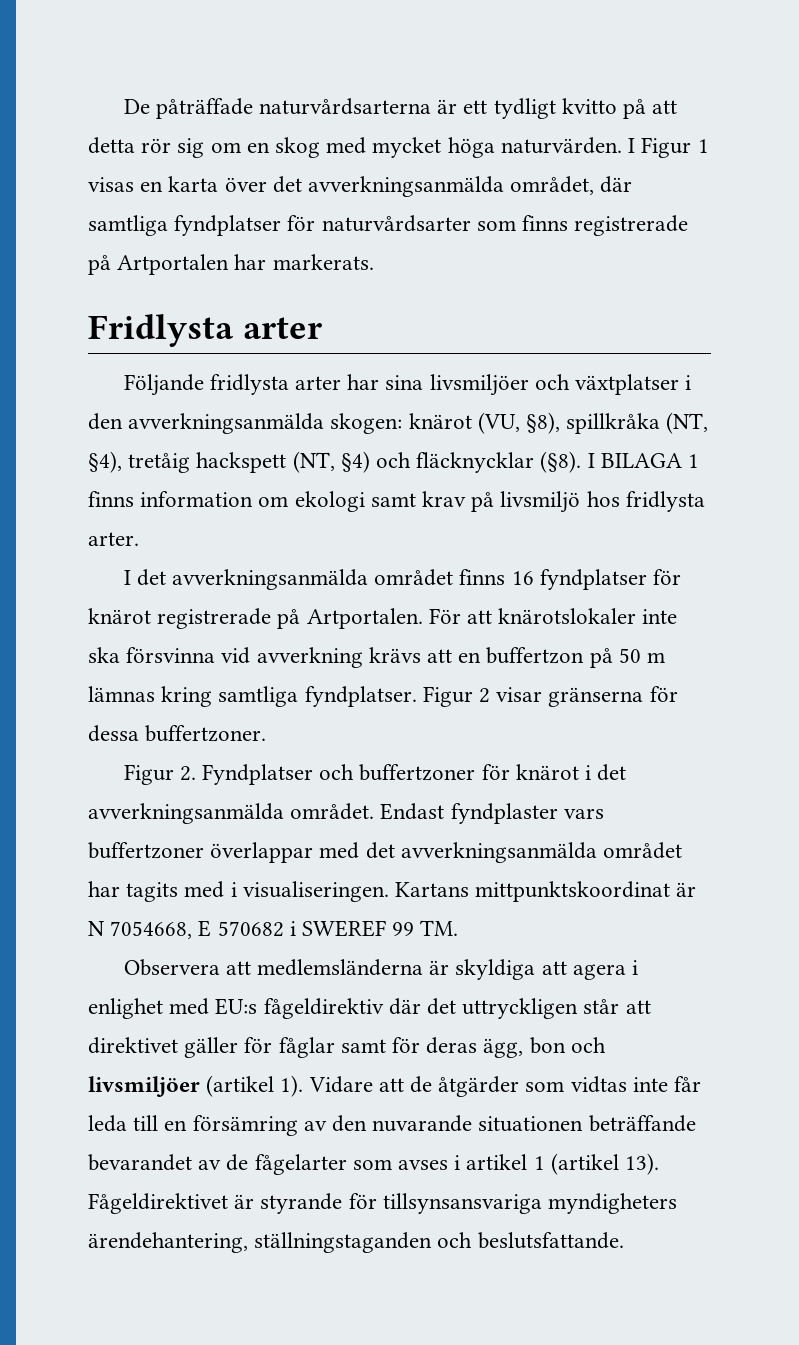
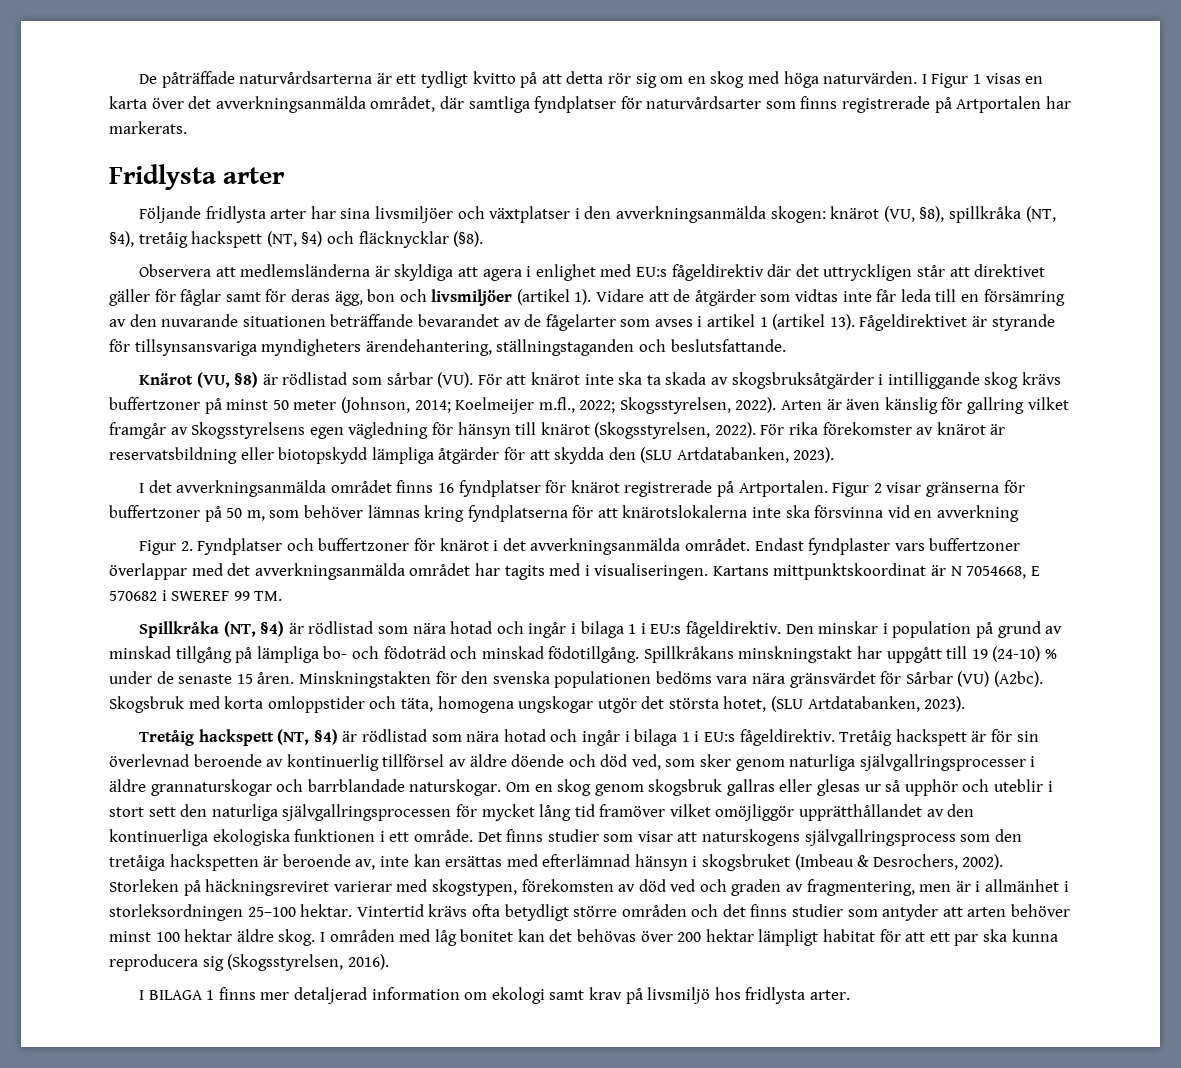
[372,137,442,158] mycket -> (779, 77) none
[587,453,700,468] [88,491,705,513] [88,532,139,546] [123,569,682,590] [88,608,678,629] [88,647,666,668] [88,686,678,707] [88,725,267,742] [123,764,627,785] [88,803,604,824] [88,842,683,863] [88,881,697,902] [88,920,459,939] I BILAGA 1 finns information om ekologi samt krav på livsmiljö hos fridlysta arter. // I det avverkningsanmälda området finns 16 fyndplatser för knärot registrerade på Artportalen. För att knärotslokaler inte ska försvinna vid avverkning krävs att en buffertzon på 50 m lämnas kring samtliga fyndplatser. Figur 2 visar gränserna för dessa buffertzoner. // Figur 2. Fyndplatser och buffertzoner för knärot i det avverkningsanmälda området. Endast fyndplaster vars buffertzoner överlappar med det avverkningsanmälda området har tagits med i visualiseringen. Kartans mittpunktskoordinat är N 7054668, E 570682 i SWEREF 99 TM. -> (484, 239) none
(624, 1240) none -> [139,372,1061,389] [109,397,1069,414] [109,422,1006,439] [109,447,835,464] [139,480,1025,497] [109,505,1020,522] [139,538,1021,555] [109,563,1040,580] [109,590,283,601] [139,621,1063,638] [109,646,1058,663] [109,671,1044,688] [109,696,966,713] [139,729,1039,746] [109,754,1036,771] [109,779,1053,796] [109,804,975,821] [109,829,1022,846] [109,854,1004,871] [109,879,1069,896] [109,904,1071,921] [109,929,1058,946] [109,954,389,971] [139,987,850,1004] // Knärot (VU, §8) är rödlistad som sårbar (VU). För att knärot inte ska ta skada av skogsbruksåtgärder i intilliggande skog krävs buffertzoner på minst 50 meter (Johnson, 2014; Koelmeijer m.fl., 2022; Skogsstyrelsen, 2022). Arten är även känslig för gallring vilket framgår av Skogsstyrelsens egen vägledning för hänsyn till knärot (Skogsstyrelsen, 2022). För rika förekomster av knärot är reservatsbildning eller biotopskydd lämpliga åtgärder för att skydda den (SLU Artdatabanken, 2023). // I det avverkningsanmälda området finns 16 fyndplatser för knärot registrerade på Artportalen. Figur 2 visar gränserna för buffertzoner på 50 m, som behöver lämnas kring fyndplatserna för att knärotslokalerna inte ska försvinna vid en avverkning // Figur 2. Fyndplatser och buffertzoner för knärot i det avverkningsanmälda området. Endast fyndplaster vars buffertzoner överlappar med det avverkningsanmälda området har tagits med i visualiseringen. Kartans mittpunktskoordinat är N 7054668, E 570682 i SWEREF 99 TM. // Spillkråka (NT, §4) är rödlistad som nära hotad och ingår i bilaga 1 i EU:s fågeldirektiv. Den minskar i population på grund av minskad tillgång på lämpliga bo- och födoträd och minskad födotillgång. Spillkråkans minskningstakt har uppgått till 19 (24-10) % under de senaste 15 åren. Minskningstakten för den svenska populationen bedöms vara nära gränsvärdet för Sårbar (VU) (A2bc). Skogsbruk med korta omloppstider och täta, homogena ungskogar utgör det största hotet, (SLU Artdatabanken, 2023). // Tretåig hackspett (NT, §4) är rödlistad som nära hotad och ingår i bilaga 1 i EU:s fågeldirektiv. Tretåig hackspett är för sin överlevnad beroende av kontinuerlig tillförsel av äldre döende och död ved, som sker genom naturliga självgallringsprocesser i äldre grannaturskogar och barrblandade naturskogar. Om en skog genom skogsbruk gallras eller glesas ur så upphör och uteblir i stort sett den naturliga självgallringsprocessen för mycket lång tid framöver vilket omöjliggör upprätthållandet av den kontinuerliga ekologiska funktionen i ett område. Det finns studier som visar att naturskogens självgallringsprocess som den tretåiga hackspetten är beroende av, inte kan ersättas med efterlämnad hänsyn i skogsbruket (Imbeau & Desrochers, 2002). Storleken på häckningsreviret varierar med skogstypen, förekomsten av död ved och graden av fragmentering, men är i allmänhet i storleksordningen 25–100 hektar. Vintertid krävs ofta betydligt större områden och det finns studier som antyder att arten behöver minst 100 hektar äldre skog. I områden med låg bonitet kan det behövas över 200 hektar lämpligt habitat för att ett par ska kunna reproducera sig (Skogsstyrelsen, 2016). // I BILAGA 1 finns mer detaljerad information om ekologi samt krav på livsmiljö hos fridlysta arter.

